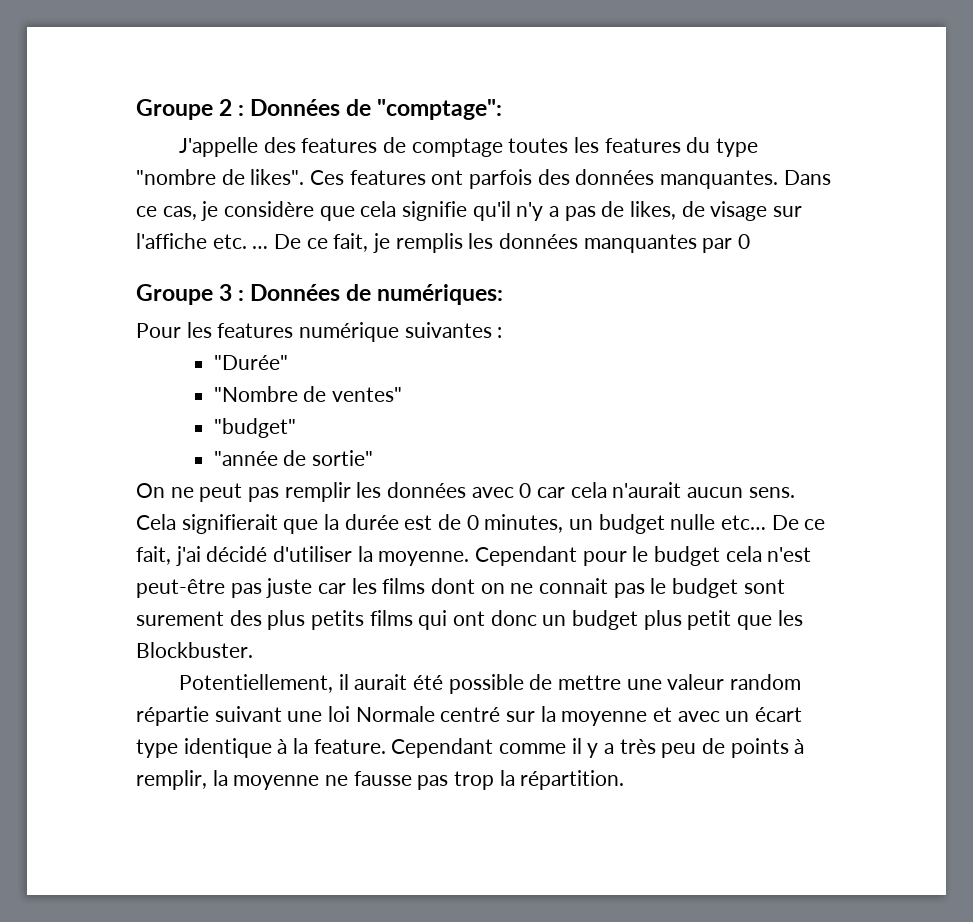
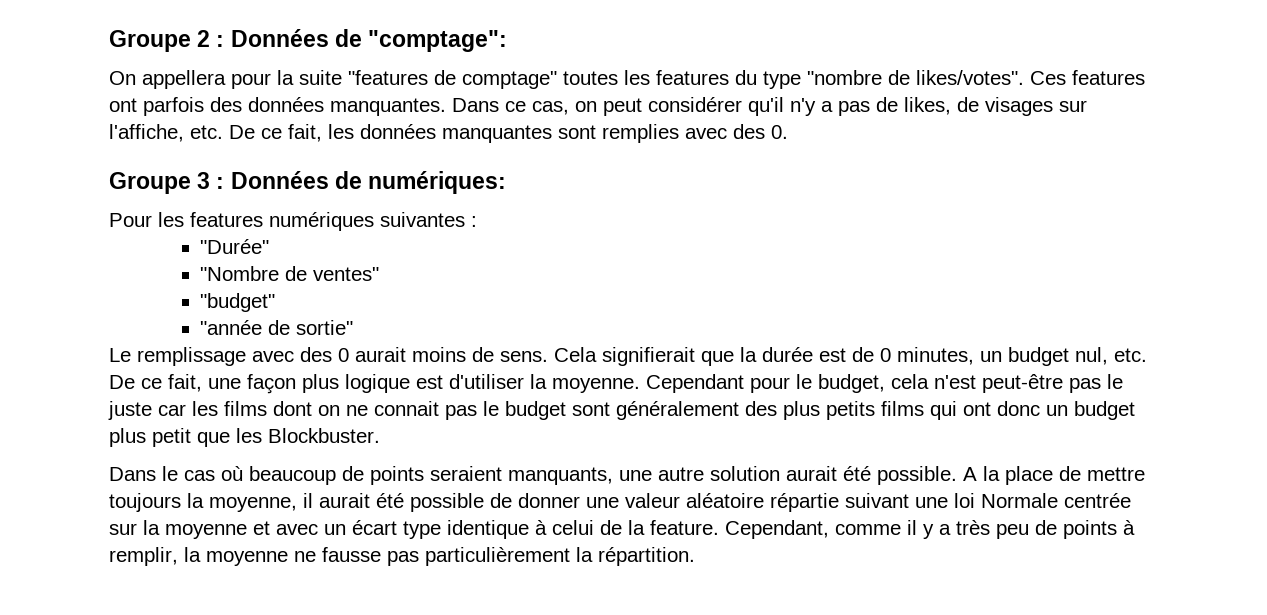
[178,137,503,157] J'appelle des features de comptage -> [109,70,557,89] On appellera pour la suite "features de comptage"
[250,169,305,185] likes". -> [916,70,1024,85] likes/votes".
[201,201,468,221] je considère que cela signifie -> [575,97,742,116] on peut considérer
[710,201,803,221] [136,233,463,253] visage sur l'affiche etc. … De ce fait, je remplis -> [985,97,1087,116] [109,124,322,142] visages sur l'affiche, etc. De ce fait,
[702,234,751,253] par 0 -> [558,124,788,143] sont remplies avec des 0.
[299,322,400,342] numérique -> [269,212,374,231] numériques
[136,482,744,502] On ne peut pas remplir les données avec 0 car cela n'aurait aucun -> [109,347,494,366] Le remplissage avec des 0 aurait moins de
[670,514,826,530] [136,546,268,566] nulle etc… De ce fait, j'ai décidé -> [1075,347,1147,365] [109,374,443,394] nul, etc. De ce fait, une façon plus logique est
[654,546,721,566] budget -> [818,374,885,393] budget,
(262, 590) none -> [1107,374,1123,389] le
[136,611,224,626] surement -> [616,401,739,420] généralement
[178,674,333,693] Potentiellement, -> [109,466,1145,485] [109,493,297,512] Dans le cas où beaucoup de points seraient manquants, une autre solution aurait été possible. A la place de mettre toujours la moyenne,
[557,675,621,690] mettre -> [518,493,580,508] donner
[729,674,801,690] random -> [686,493,764,508] aléatoire
[440,707,501,722] centré -> [1064,493,1131,508] centrée
(288, 746) none -> [552,520,622,535] celui de
[391,738,494,758] Cependant -> [725,520,829,539] Cependant,
[454,771,495,790] trop -> [425,547,570,566] particulièrement

